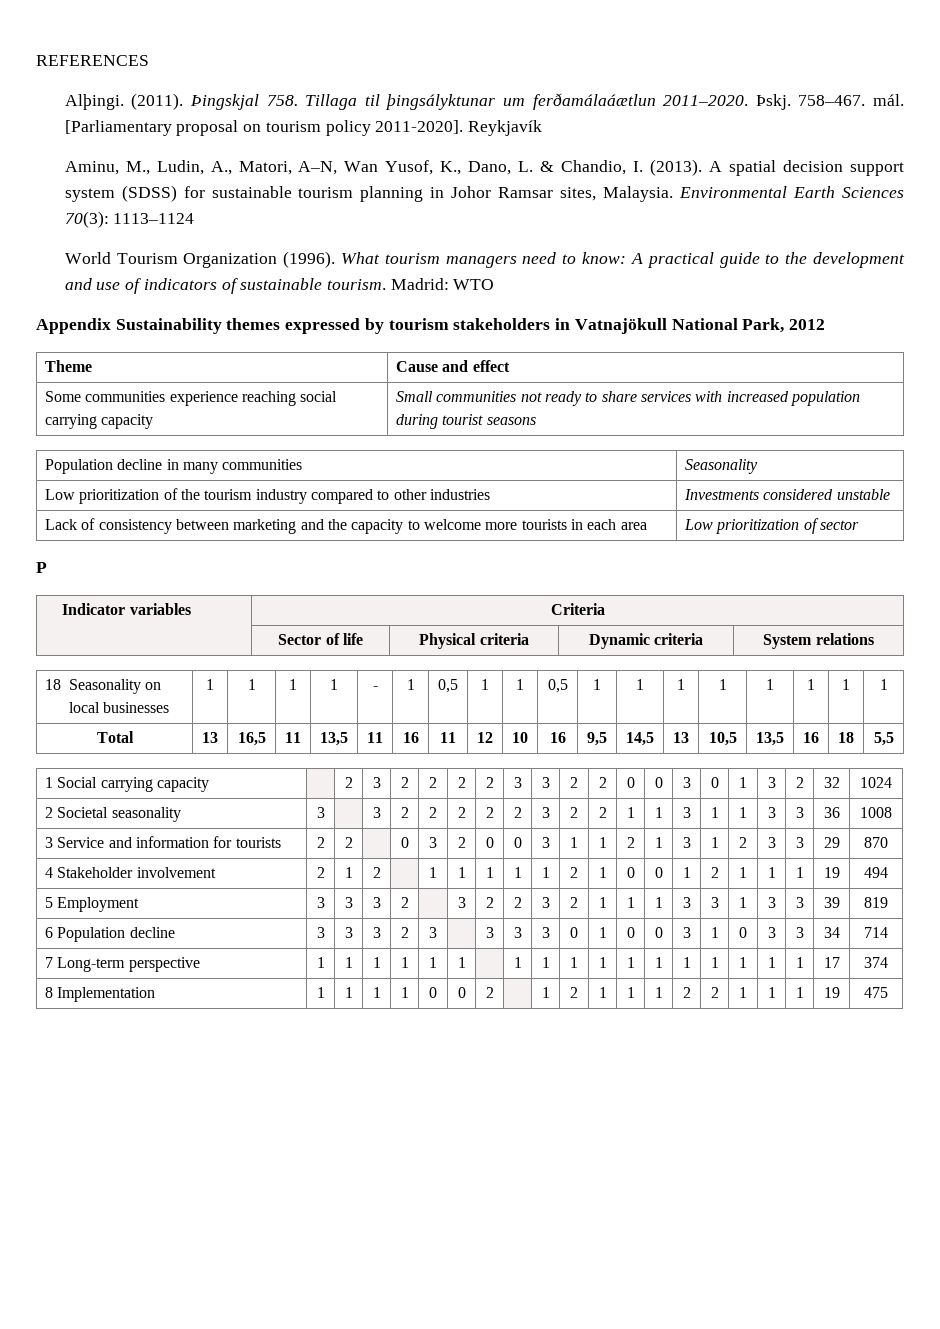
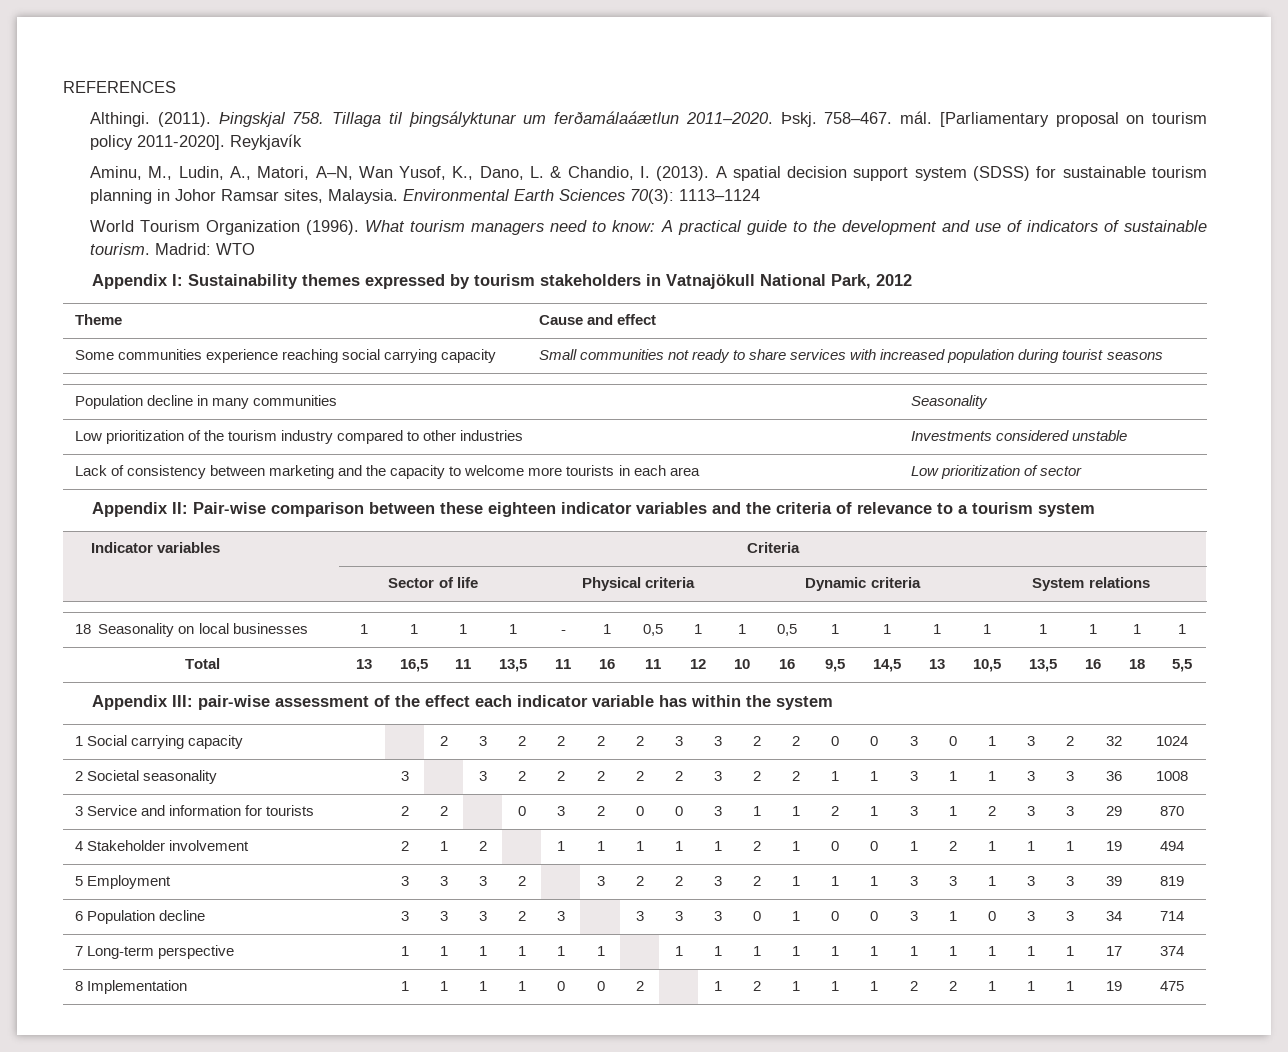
[64,94,124,110] Alþingi. -> [90,112,151,127] Althingi.
(111, 326) none -> [172,274,184,286] I:
[36,562,47,573] P -> [92,502,1096,517] Appendix II: Pair-wise comparison between these eighteen indicator variables and the criteria of relevance to a tourism system
(894, 739) none -> [92,695,834,710] // Appendix III: pair-wise assessment of the effect each indicator variable has within the system

